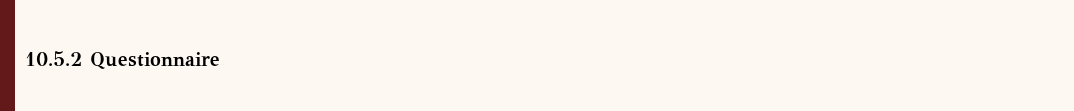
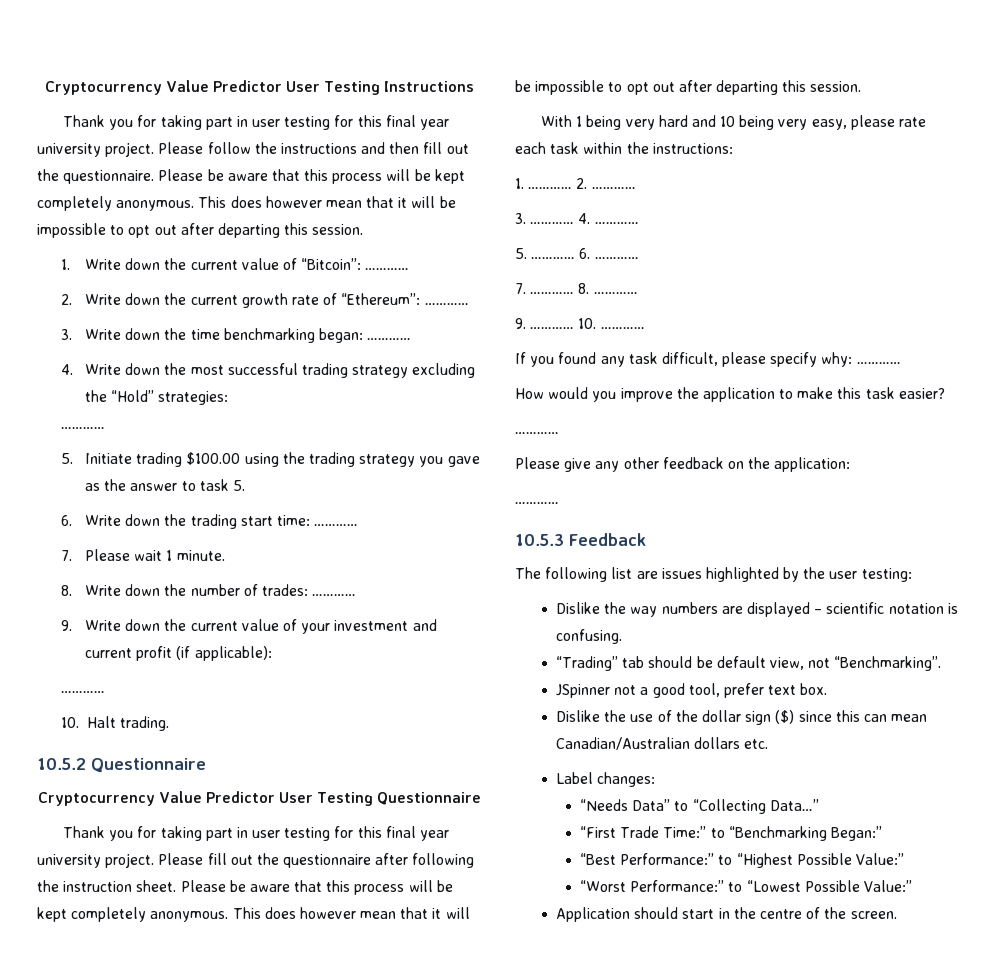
[25,51,220,70] 10.5.2 Questionnaire -> [44,80,475,95] [62,115,450,130] [37,142,469,157] [37,169,465,184] [37,196,456,211] [37,223,364,238] [61,258,410,270] [61,293,469,308] [61,328,412,343] [61,363,476,378] [85,390,229,405] [61,427,106,429] [61,452,480,467] [85,479,245,491] [61,514,359,529] [61,549,225,561] [61,584,357,596] [61,619,437,634] [85,646,272,661] [61,691,106,693] [61,716,169,731] [37,758,206,773] [37,791,482,806] [62,826,450,841] [37,853,475,868] [37,880,453,895] [37,907,470,922] [515,80,862,95] [540,115,927,130] [515,142,733,154] [515,178,636,189] [515,213,639,224] [515,248,639,259] [515,283,638,294] [515,318,645,329] [515,352,901,367] [515,387,945,402] [515,432,559,434] [515,457,851,472] [515,502,559,504] [515,533,646,546] [515,567,912,582] [556,602,958,617] [556,629,623,644] [556,656,942,671] [556,683,828,698] [556,710,928,725] [556,737,769,750] [556,772,656,787] [580,799,819,814] [580,826,883,841] [580,853,905,868] [580,880,913,892] [556,907,897,922] Cryptocurrency Value Predictor User Testing Instructions // Thank you for taking part in user testing for this final year university project. Please follow the instructions and then fill out the questionnaire. Please be aware that this process will be kept completely anonymous. This does however mean that it will be impossible to opt out after departing this session. // 1. Write down the current value of “Bitcoin”: ………… // 2. Write down the current growth rate of “Ethereum”: ………… // 3. Write down the time benchmarking began: ………… // 4. Write down the most successful trading strategy excluding the “Hold” strategies: // ………… // 5. Initiate trading $100.00 using the trading strategy you gave as the answer to task 5. // 6. Write down the trading start time: ………… // 7. Please wait 1 minute. // 8. Write down the number of trades: ………… // 9. Write down the current value of your investment and current profit (if applicable): // ………… // 10. Halt trading. // 10.5.2 Questionnaire // Cryptocurrency Value Predictor User Testing Questionnaire // Thank you for taking part in user testing for this final year university project. Please fill out the questionnaire after following the instruction sheet. Please be aware that this process will be kept completely anonymous. This does however mean that it will be impossible to opt out after departing this session. // With 1 being very hard and 10 being very easy, please rate each task within the instructions: // 1. ………… 2. ………… // 3. ………… 4. ………… // 5. ………… 6. ………… // 7. ………… 8. ………… // 9. ………… 10. ………… // If you found any task difficult, please specify why: ………… // How would you improve the application to make this task easier? // ………… // Please give any other feedback on the application: // ………… // 10.5.3 Feedback // The following list are issues highlighted by the user testing: // Dislike the way numbers are displayed – scientific notation is confusing. // “Trading” tab should be default view, not “Benchmarking”. // JSpinner not a good tool, prefer text box. // Dislike the use of the dollar sign ($) since this can mean Canadian/Australian dollars etc. // Label changes: // “Needs Data” to “Collecting Data…” // “First Trade Time:” to “Benchmarking Began:” // “Best Performance:” to “Highest Possible Value:” // “Worst Performance:” to “Lowest Possible Value:” // Application should start in the centre of the screen.

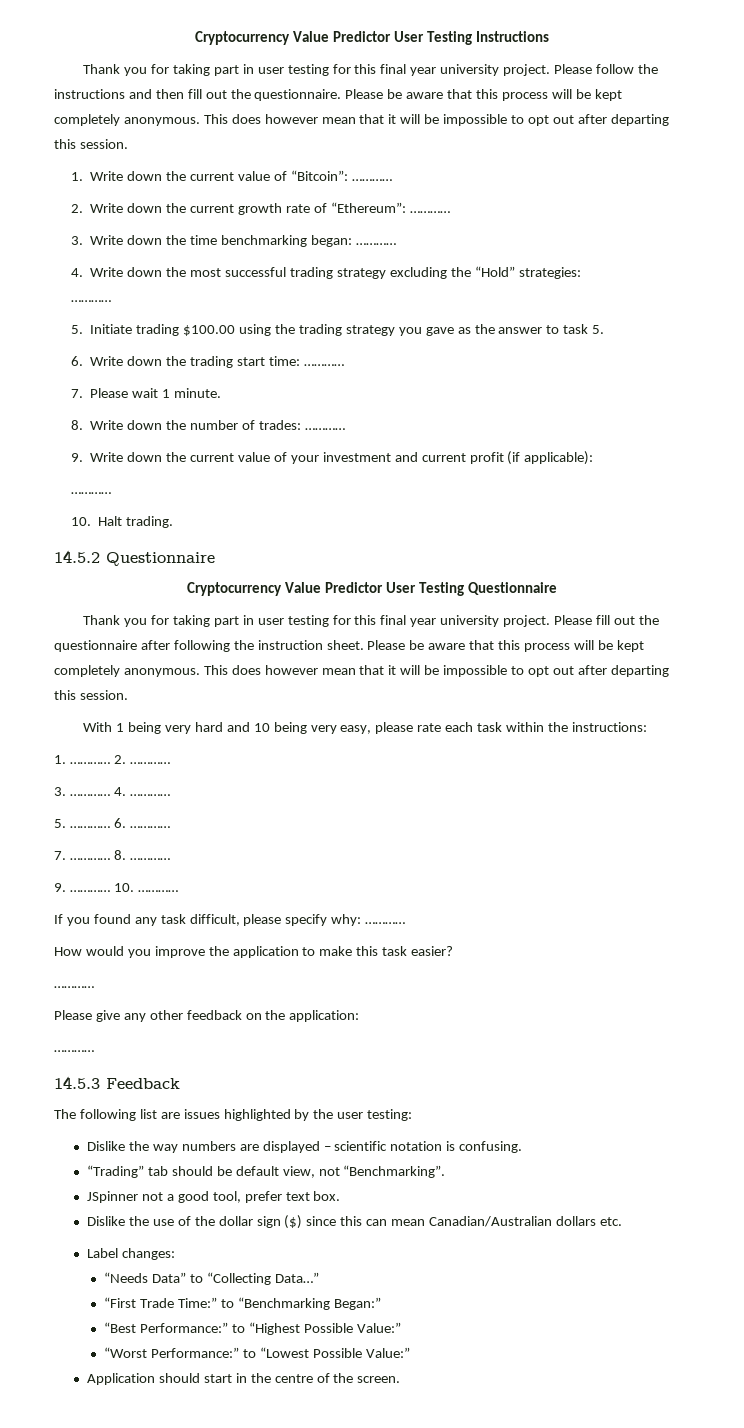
[37,758,86,770] 10.5.2 -> [54,550,100,563] 14.5.2
[515,534,564,546] 10.5.3 -> [54,1076,100,1089] 14.5.3

